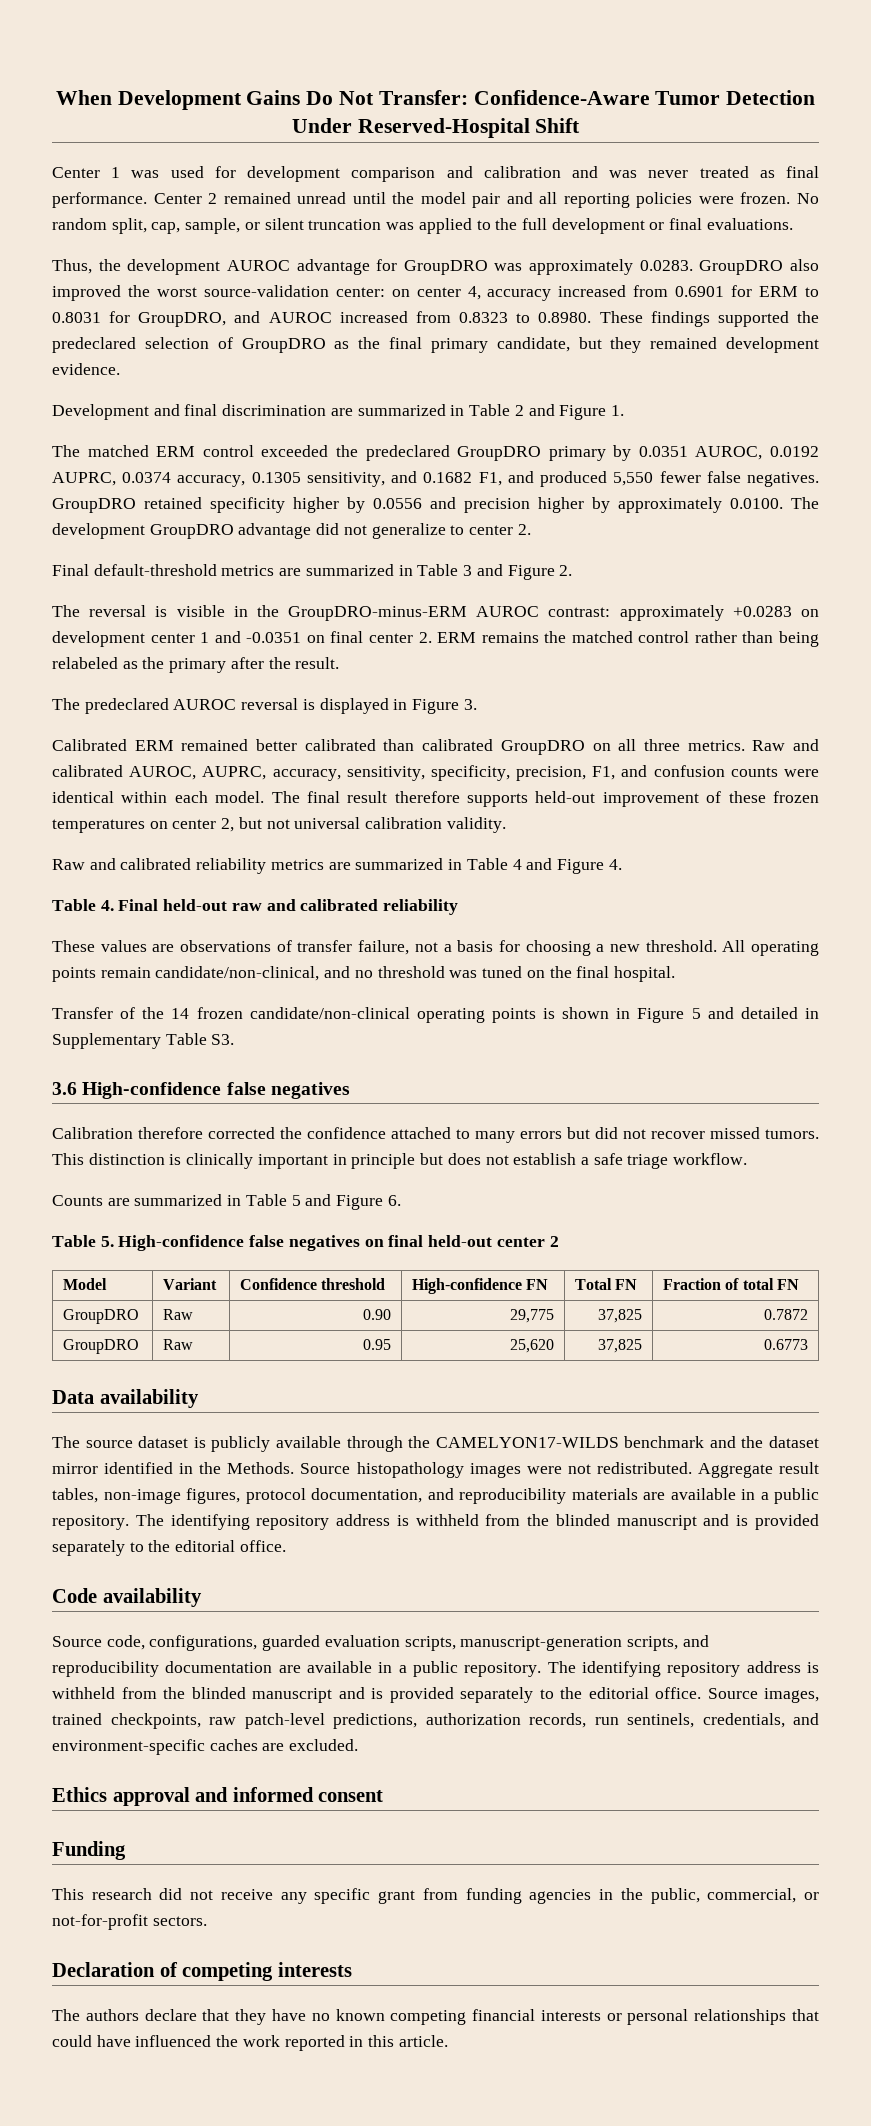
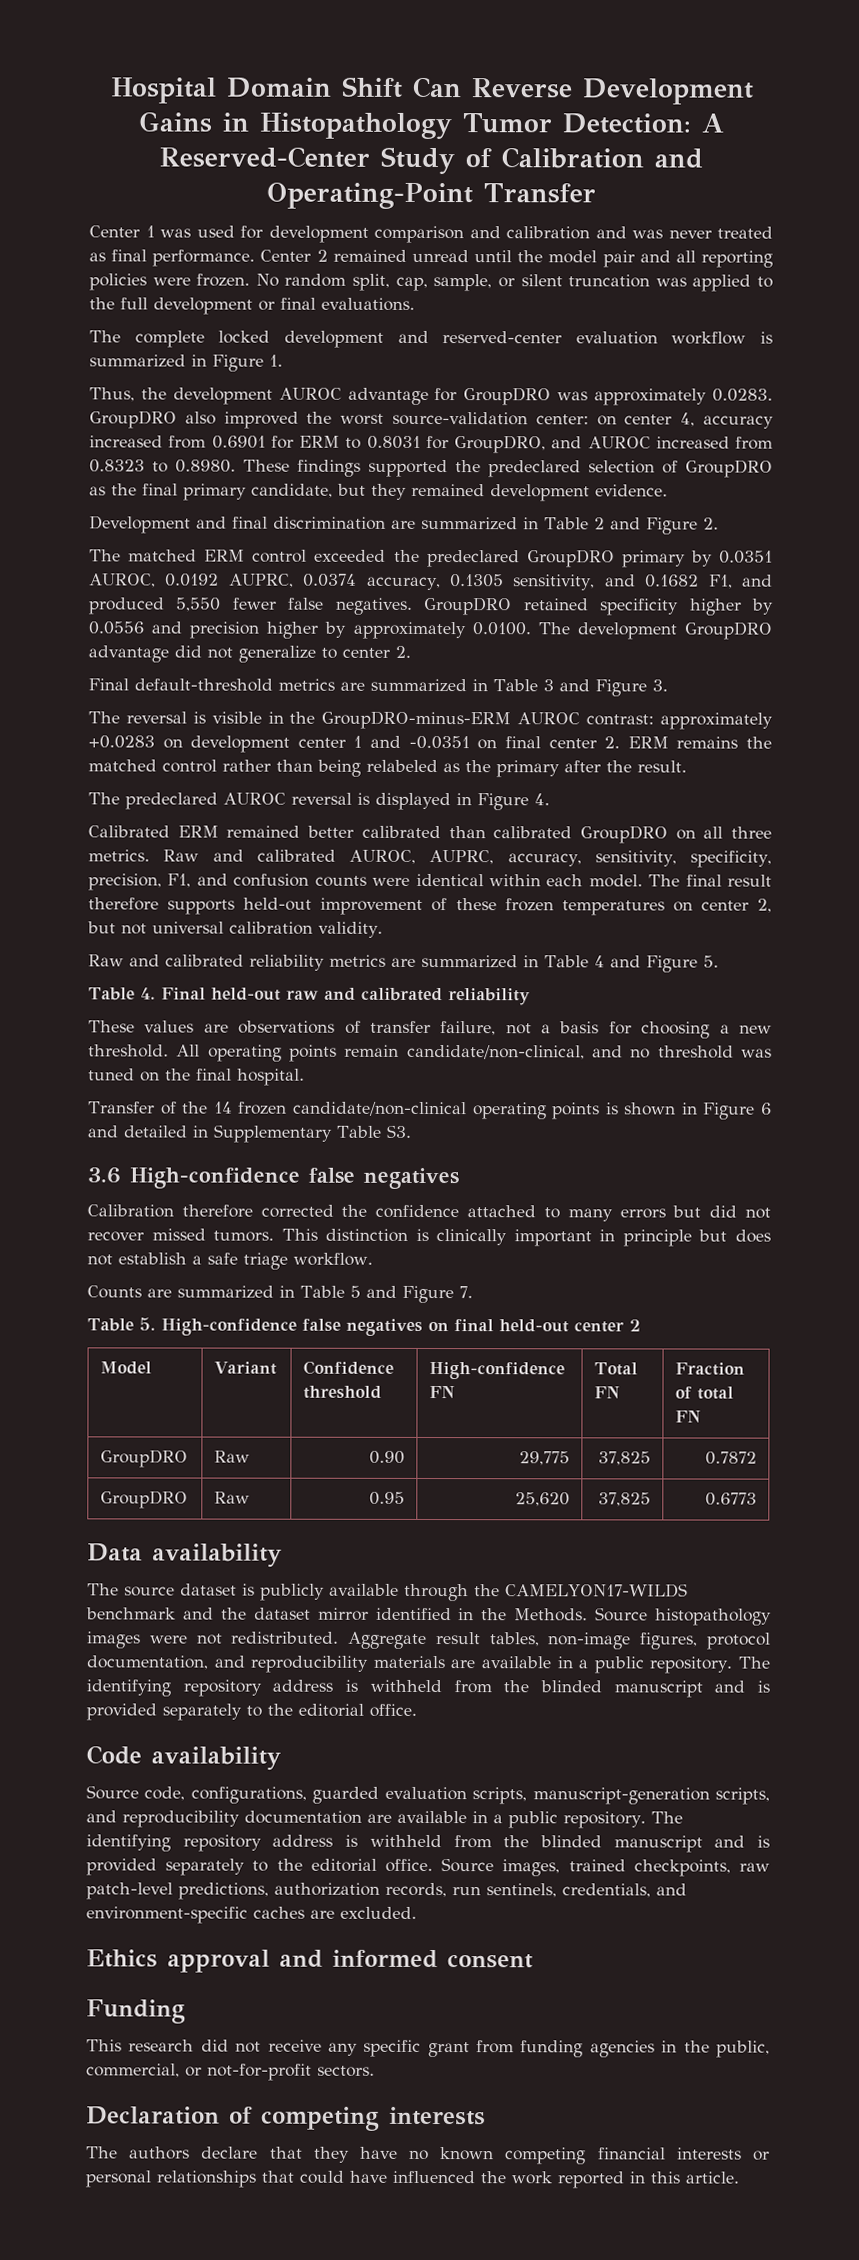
[55,90,816,110] [291,118,581,138] When Development Gains Do Not Transfer: Confidence-Aware Tumor Detection Under Reserved-Hospital Shift -> [109,76,754,105] [137,111,725,140] [159,146,703,175] [266,182,597,210] Hospital Domain Shift Can Reverse Development Gains in Histopathology Tumor Detection: A Reserved-Center Study of Calibration and Operating-Point Transfer
(793, 224) none -> [89,330,773,348] [89,354,283,372] // The complete locked development and reserved-center evaluation workflow is summarized in Figure 1.
[610,405,624,416] 1. -> [702,517,719,530] 2.
[559,565,573,576] 2. -> [651,679,668,692] 3.
[463,699,477,710] 3. -> [534,793,550,806] 4.
[608,859,622,870] 4. -> [702,955,719,968] 5.
[691,1008,701,1019] 5 -> [760,1102,772,1115] 6
[387,1195,401,1206] 6. -> [458,1286,473,1299] 7.

